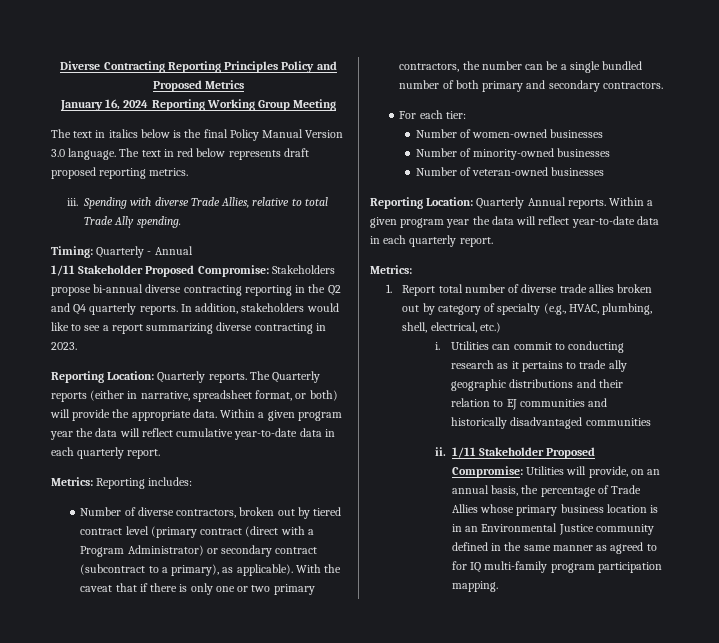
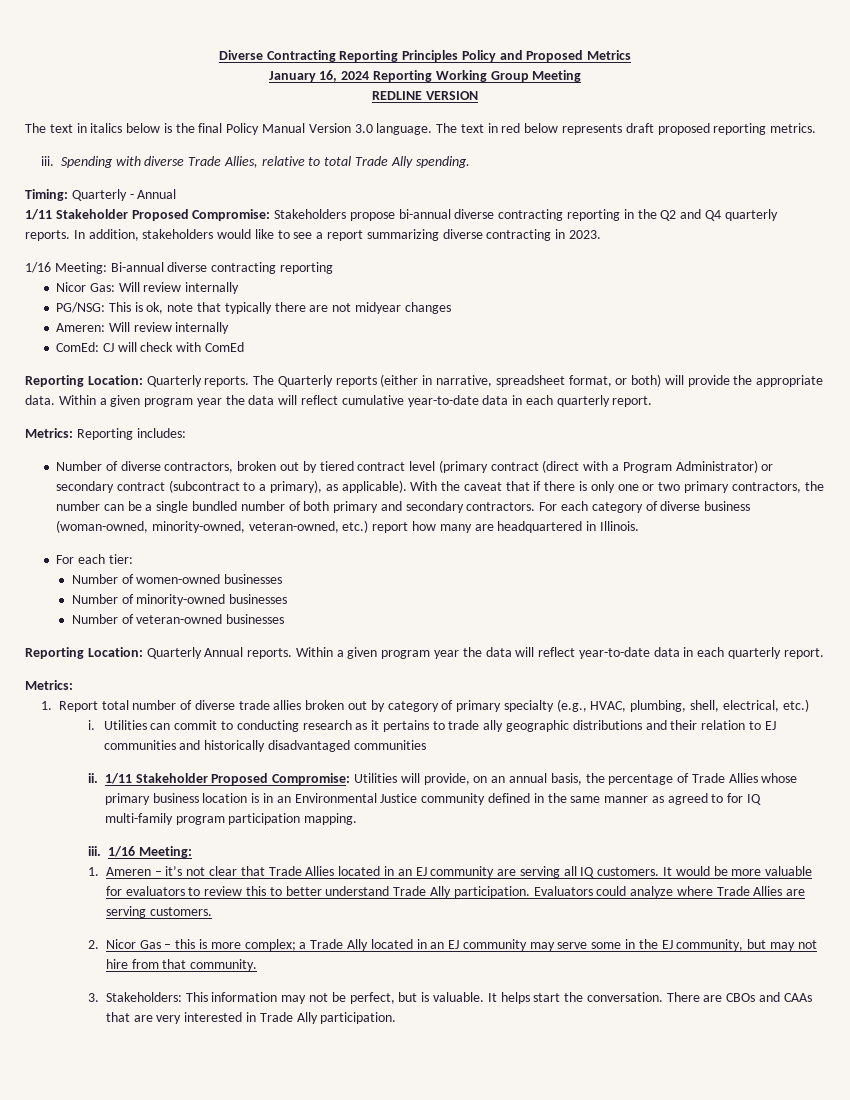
(337, 105) none -> [372,91,478,100] // REDLINE VERSION
(77, 346) none -> [25,262,333,274] [56,282,240,294] [56,302,451,314] [56,322,230,334] [56,342,245,352] // 1/16 Meeting: Bi-annual diverse contracting reporting // Nicor Gas: Will review internally // PG/NSG: This is ok, note that typically there are not midyear changes // Ameren: Will review internally // ComEd: CJ will check with ComEd
(663, 85) none -> [539,501,751,513] [56,520,639,533] For each category of diverse business (woman-owned, minority-owned, veteran-owned, etc.) report how many are headquartered in Illinois.
(496, 307) none -> [456,700,502,712] primary
(498, 586) none -> [87,846,192,858] [87,866,813,878] [105,886,806,898] [105,906,212,918] [87,939,817,951] [105,959,258,971] [87,992,812,1004] [105,1012,397,1024] // iii. 1/16 Meeting: // 1. Ameren – it’s not clear that Trade Allies located in an EJ community are serving all IQ customers. It would be more valuable for evaluators to review this to better understand Trade Ally participation. Evaluators could analyze where Trade Allies are serving customers. // 2. Nicor Gas – this is more complex; a Trade Ally located in an EJ community may serve some in the EJ community, but may not hire from that community. // 3. Stakeholders: This information may not be perfect, but is valuable. It helps start the conversation. There are CBOs and CAAs that are very interested in Trade Ally participation.

